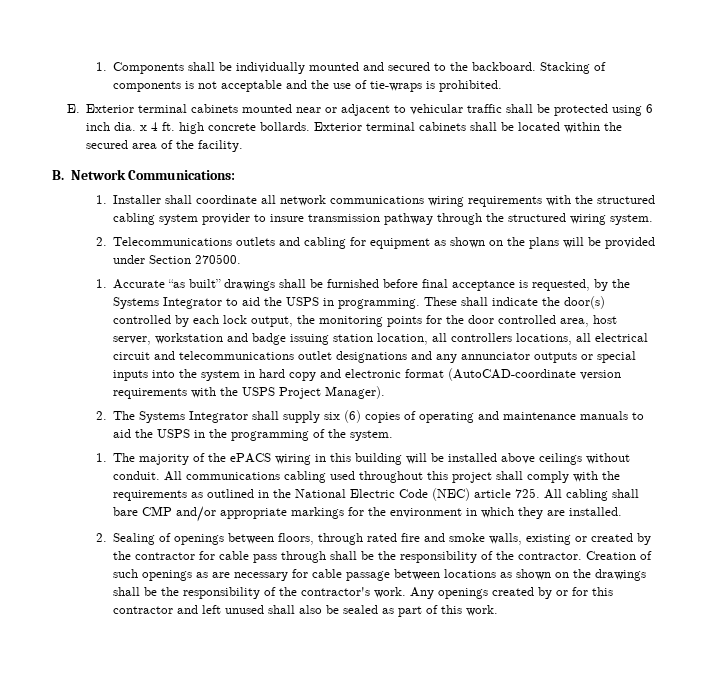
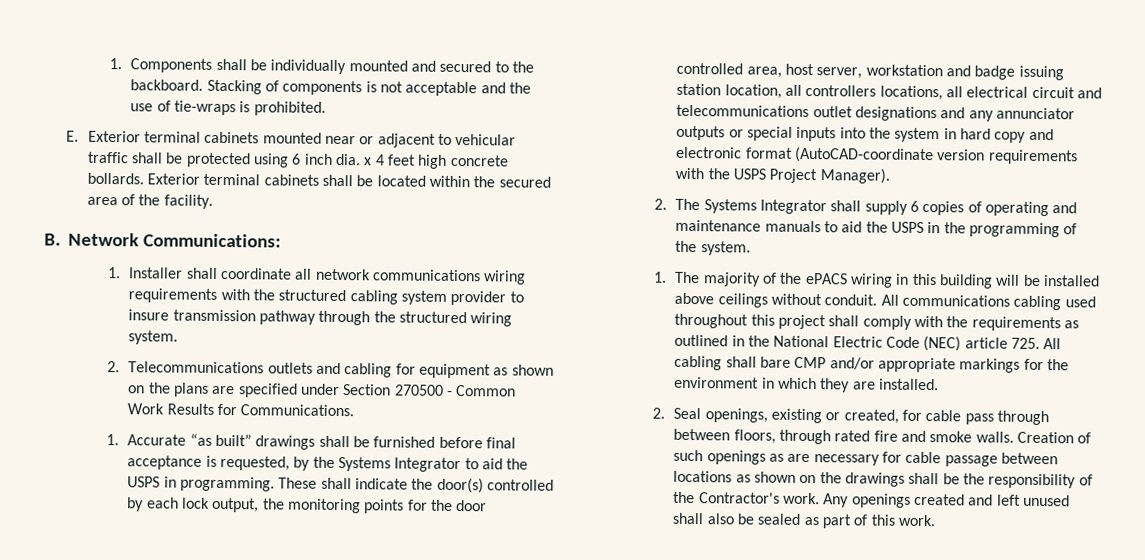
[162,122,176,131] ft. -> [386,154,416,166] feet
[563,237,656,249] [113,254,242,264] will be provided under Section 270500. -> [212,383,517,398] [127,403,355,417] are specified under Section 270500 - Common Work Results for Communications.
[324,410,362,423] six (6) -> [909,200,919,212] 6
[113,533,225,545] Sealing of openings -> [673,407,1049,426] Seal openings, existing or created, for cable pass through
[489,533,652,545] [113,551,583,563] walls, existing or created by the contractor for cable pass through shall be the responsibility of the contractor. -> [975,431,1014,443] walls.
[301,587,371,596] contractor's -> [698,492,780,504] Contractor's
[538,587,614,599] [113,606,174,614] by or for this contractor -> (965, 499) none

